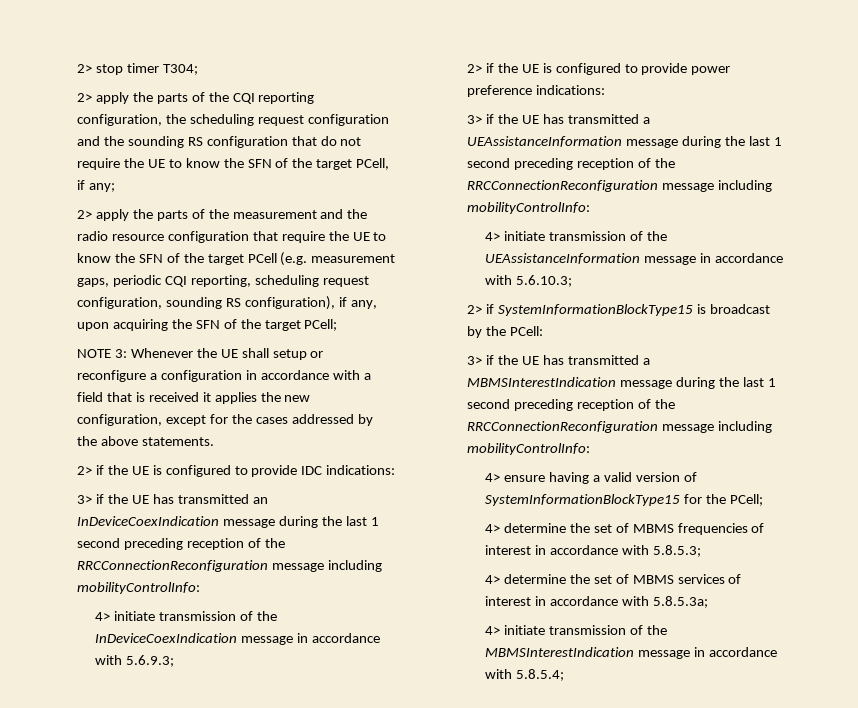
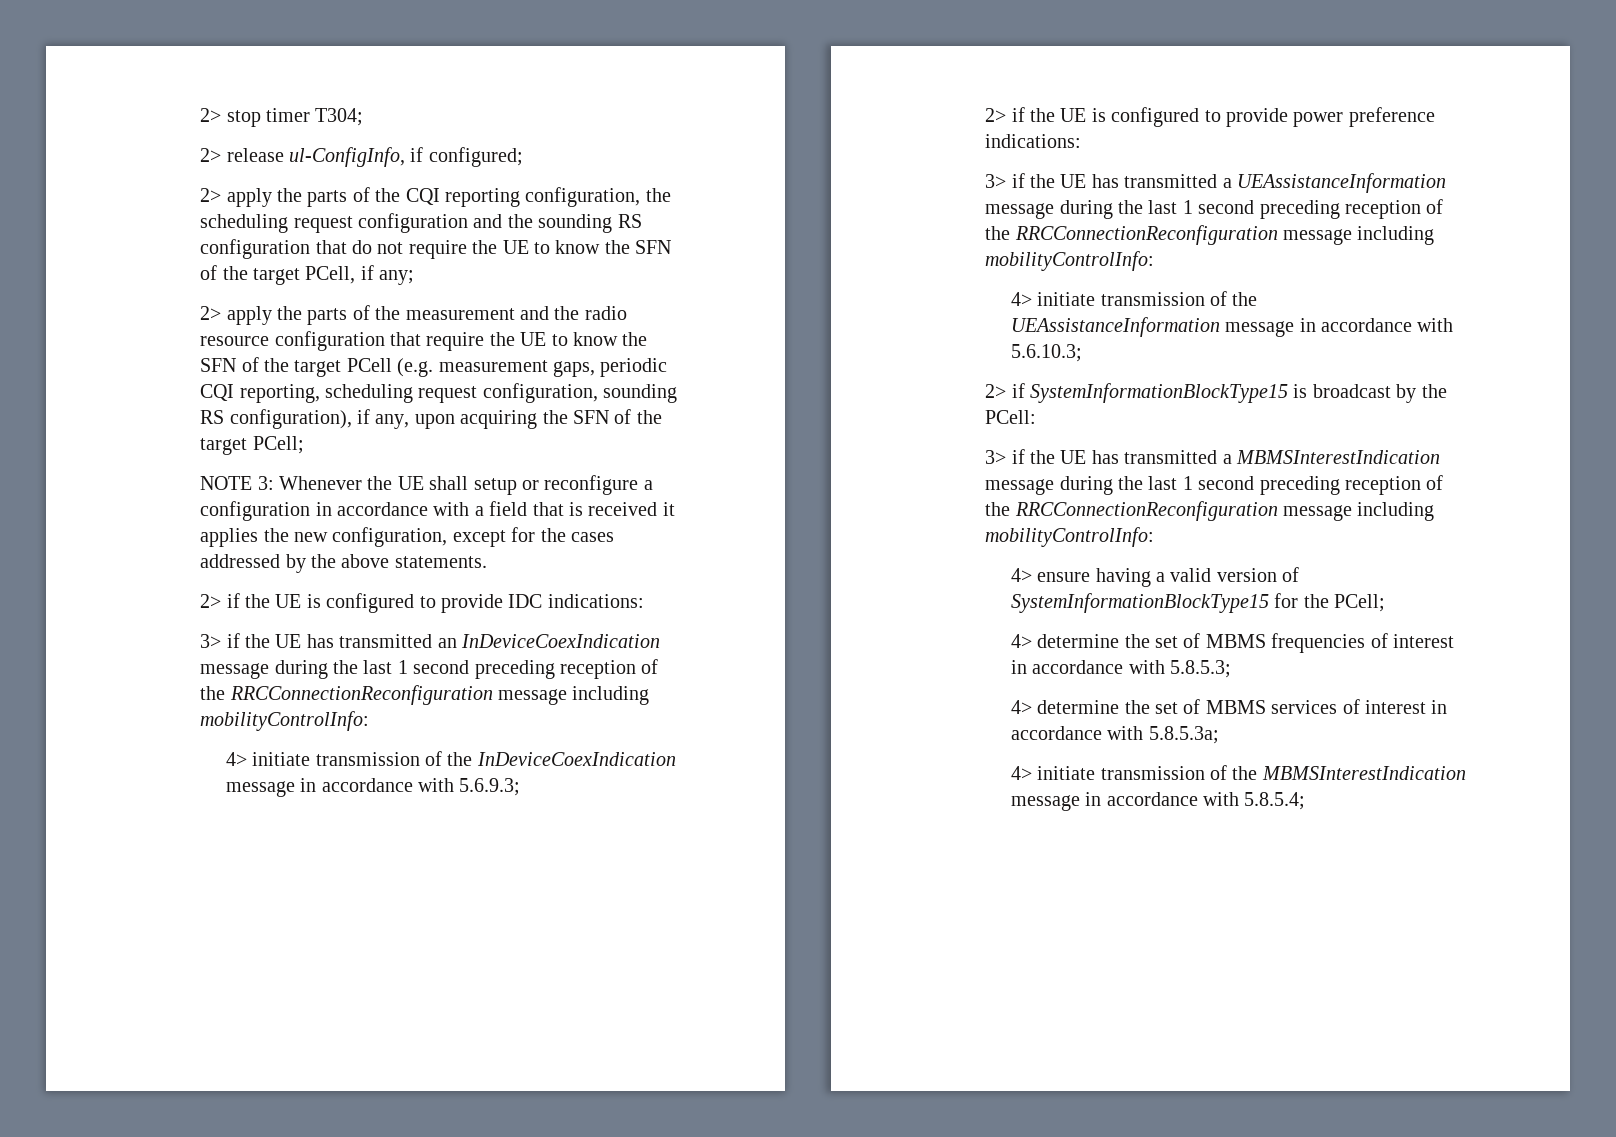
(198, 69) none -> [200,147,523,167] // 2> release ul-ConfigInfo, if configured;

